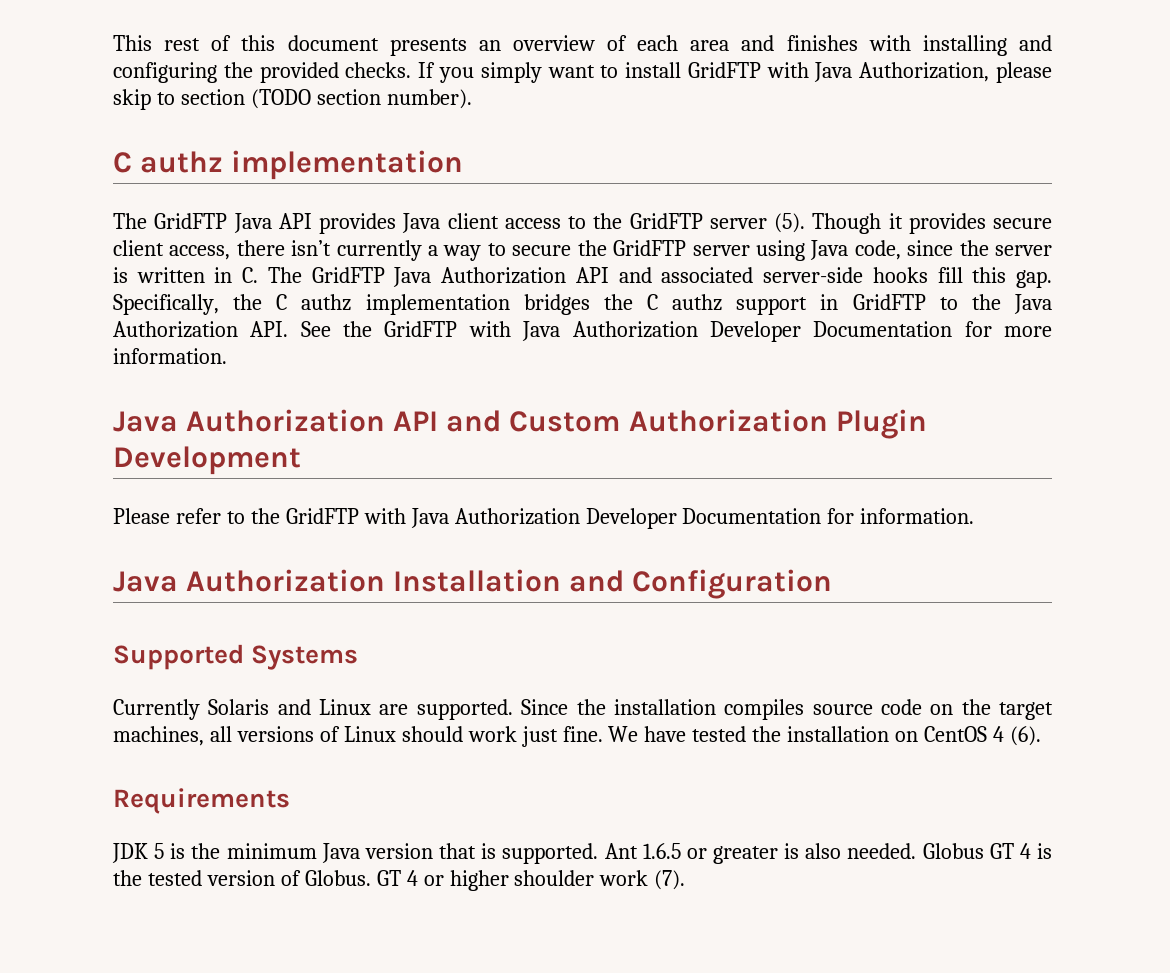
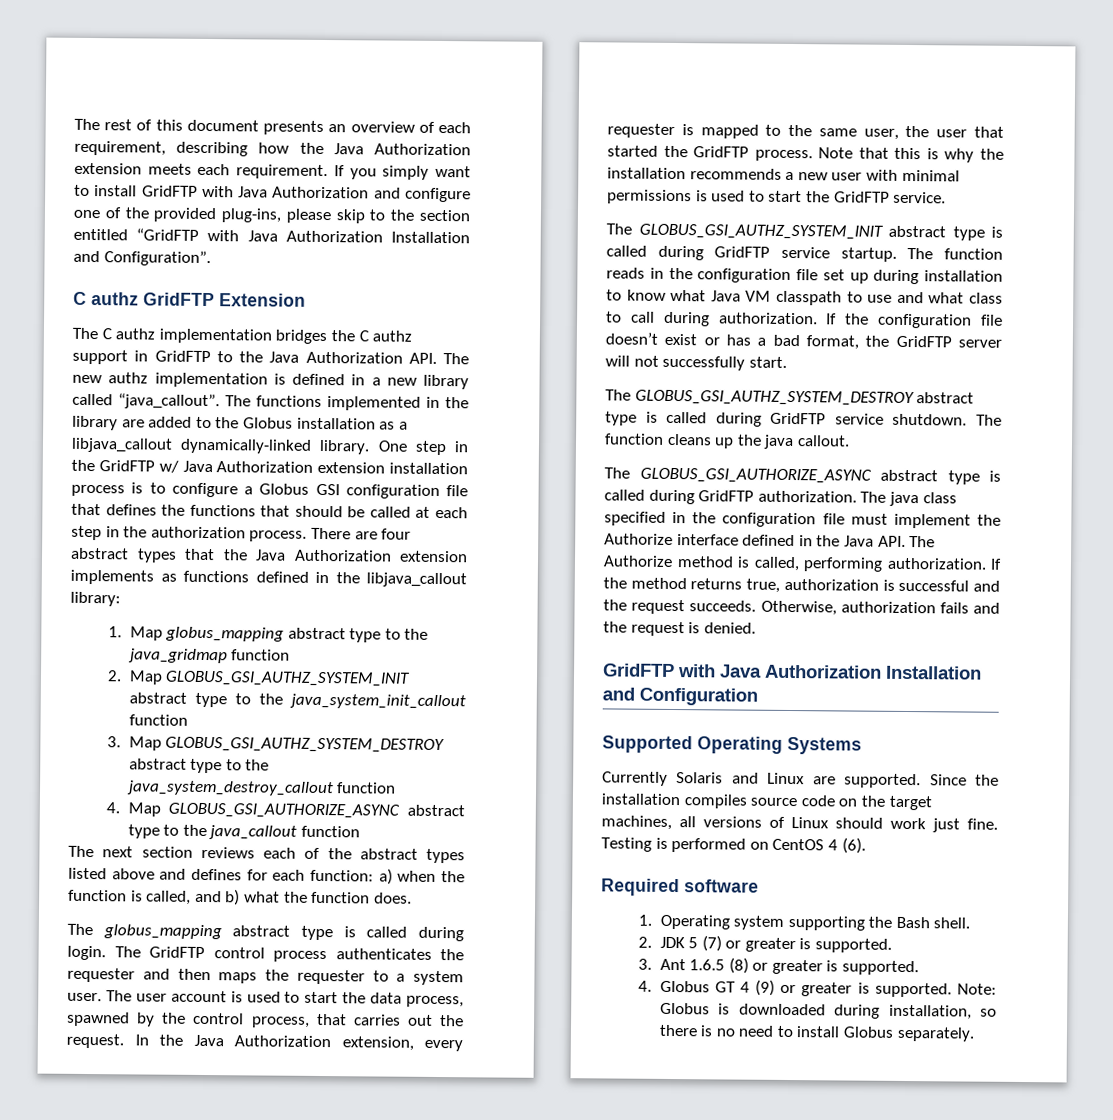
[113,35,152,51] This -> [74,118,100,131] The
[690,35,1052,56] [113,62,412,83] area and finishes with installing and configuring the provided checks. -> [74,140,471,157] [74,162,329,180] requirement, describing how the Java Authorization extension meets each requirement.
[859,62,1053,83] [113,89,472,110] [113,150,464,180] [113,213,1052,234] [113,240,1052,261] [113,267,1052,288] [113,294,263,315] Authorization, please skip to section (TODO section number). // C authz implementation // The GridFTP Java API provides Java client access to the GridFTP server (5). Though it provides secure client access, there isn’t currently a way to secure the GridFTP server using Java code, since the server is written in C. The GridFTP Java Authorization API and associated server-side hooks fill this gap. Specifically, the -> [272,186,471,203] [73,207,470,224] [73,228,470,244] [73,250,211,267] [73,291,306,307] [72,327,98,340] Authorization and configure one of the provided plug-ins, please skip to the section entitled “GridFTP with Java Authorization Installation and Configuration”. // C authz GridFTP Extension // The
[300,321,1052,342] [113,348,227,364] [113,409,927,439] [113,446,301,475] [113,508,975,529] See the GridFTP with Java Authorization Developer Documentation for more information. // Java Authorization API and Custom Authorization Plugin Development // Please refer to the GridFTP with Java Authorization Developer Documentation for information. // -> [443,353,469,365] [72,372,469,390] [72,393,469,411] [72,415,408,431] [71,437,469,456] [71,459,468,475] [71,482,468,499] [71,503,468,519] [71,525,412,542] [70,547,468,563] [70,569,467,588] [70,591,121,607] [108,626,429,643] [127,648,291,664] [107,670,411,687] [128,692,466,710] [128,714,188,726] [107,736,446,754] [128,758,270,774] [125,780,397,797] [106,802,465,819] [127,824,360,840] [68,845,465,864] [68,867,466,885] [68,889,412,906] [67,923,465,942] [67,945,464,963] [67,967,464,986] [67,990,464,1008] [66,1011,464,1028] [66,1033,463,1052] [607,123,1004,140] [607,145,1004,163] [607,167,960,182] [607,189,947,205] [606,223,1003,241] [606,245,1003,262] [606,267,1003,285] [606,289,1003,306] [606,311,1003,329] [605,332,1002,350] [605,355,787,371] [605,389,975,407] [605,411,1002,427] [604,433,850,450] [604,467,1001,485] [604,489,957,507] [604,511,1001,529] [604,533,936,548] [603,555,1002,572] [603,577,1000,593] [603,599,1000,616] [603,621,756,637] [603,663,716,678] The new authz implementation is defined in a new library called “java_callout”. The functions implemented in the library are added to the Globus installation as a libjava_callout dynamically-linked library. One step in the GridFTP w/ Java Authorization extension installation process is to configure a Globus GSI configuration file that defines the functions that should be called at each step in the authorization process. There are four abstract types that the Java Authorization extension implements as functions defined in the libjava_callout library: // 1. Map globus_mapping abstract type to the java_gridmap function // 2. Map GLOBUS_GSI_AUTHZ_SYSTEM_INIT abstract type to the java_system_init_callout function // 3. Map GLOBUS_GSI_AUTHZ_SYSTEM_DESTROY abstract type to the java_system_destroy_callout function // 4. Map GLOBUS_GSI_AUTHORIZE_ASYNC abstract type to the java_callout function // The next section reviews each of the abstract types listed above and defines for each function: a) when the function is called, and b) what the function does. // The globus_mapping abstract type is called during login. The GridFTP control process authenticates the requester and then maps the requester to a system user. The user account is used to start the data process, spawned by the control process, that carries out the request. In the Java Authorization extension, every requester is mapped to the same user, the user that started the GridFTP process. Note that this is why the installation recommends a new user with minimal permissions is used to start the GridFTP service. // The GLOBUS_GSI_AUTHZ_SYSTEM_INIT abstract type is called during GridFTP service startup. The function reads in the configuration file set up during installation to know what Java VM classpath to use and what class to call during authorization. If the configuration file doesn’t exist or has a bad format, the GridFTP server will not successfully start. // The GLOBUS_GSI_AUTHZ_SYSTEM_DESTROY abstract type is called during GridFTP service shutdown. The function cleans up the java callout. // The GLOBUS_GSI_AUTHORIZE_ASYNC abstract type is called during GridFTP authorization. The java class specified in the configuration file must implement the Authorize interface defined in the Java API. The Authorize method is called, performing authorization. If the method returns true, authorization is successful and the request succeeds. Otherwise, authorization fails and the request is denied. // GridFTP with
(244, 657) none -> [697,736,783,754] Operating
[608,726,890,742] We have tested the installation -> [601,837,747,853] Testing is performed
[113,788,290,814] [112,843,1052,864] [113,870,686,891] Requirements // JDK 5 is the minimum Java version that is supported. Ant 1.6.5 or greater is also needed. Globus GT 4 is the tested version of Globus. GT 4 or higher shoulder work (7). -> [601,878,759,897] [638,914,971,931] [638,935,893,953] [638,957,920,976] [638,979,997,998] [659,1002,997,1020] [658,1024,975,1042] Required software // 1. Operating system supporting the Bash shell. // 2. JDK 5 (7) or greater is supported. // 3. Ant 1.6.5 (8) or greater is supported. // 4. Globus GT 4 (9) or greater is supported. Note: Globus is downloaded during installation, so there is no need to install Globus separately.

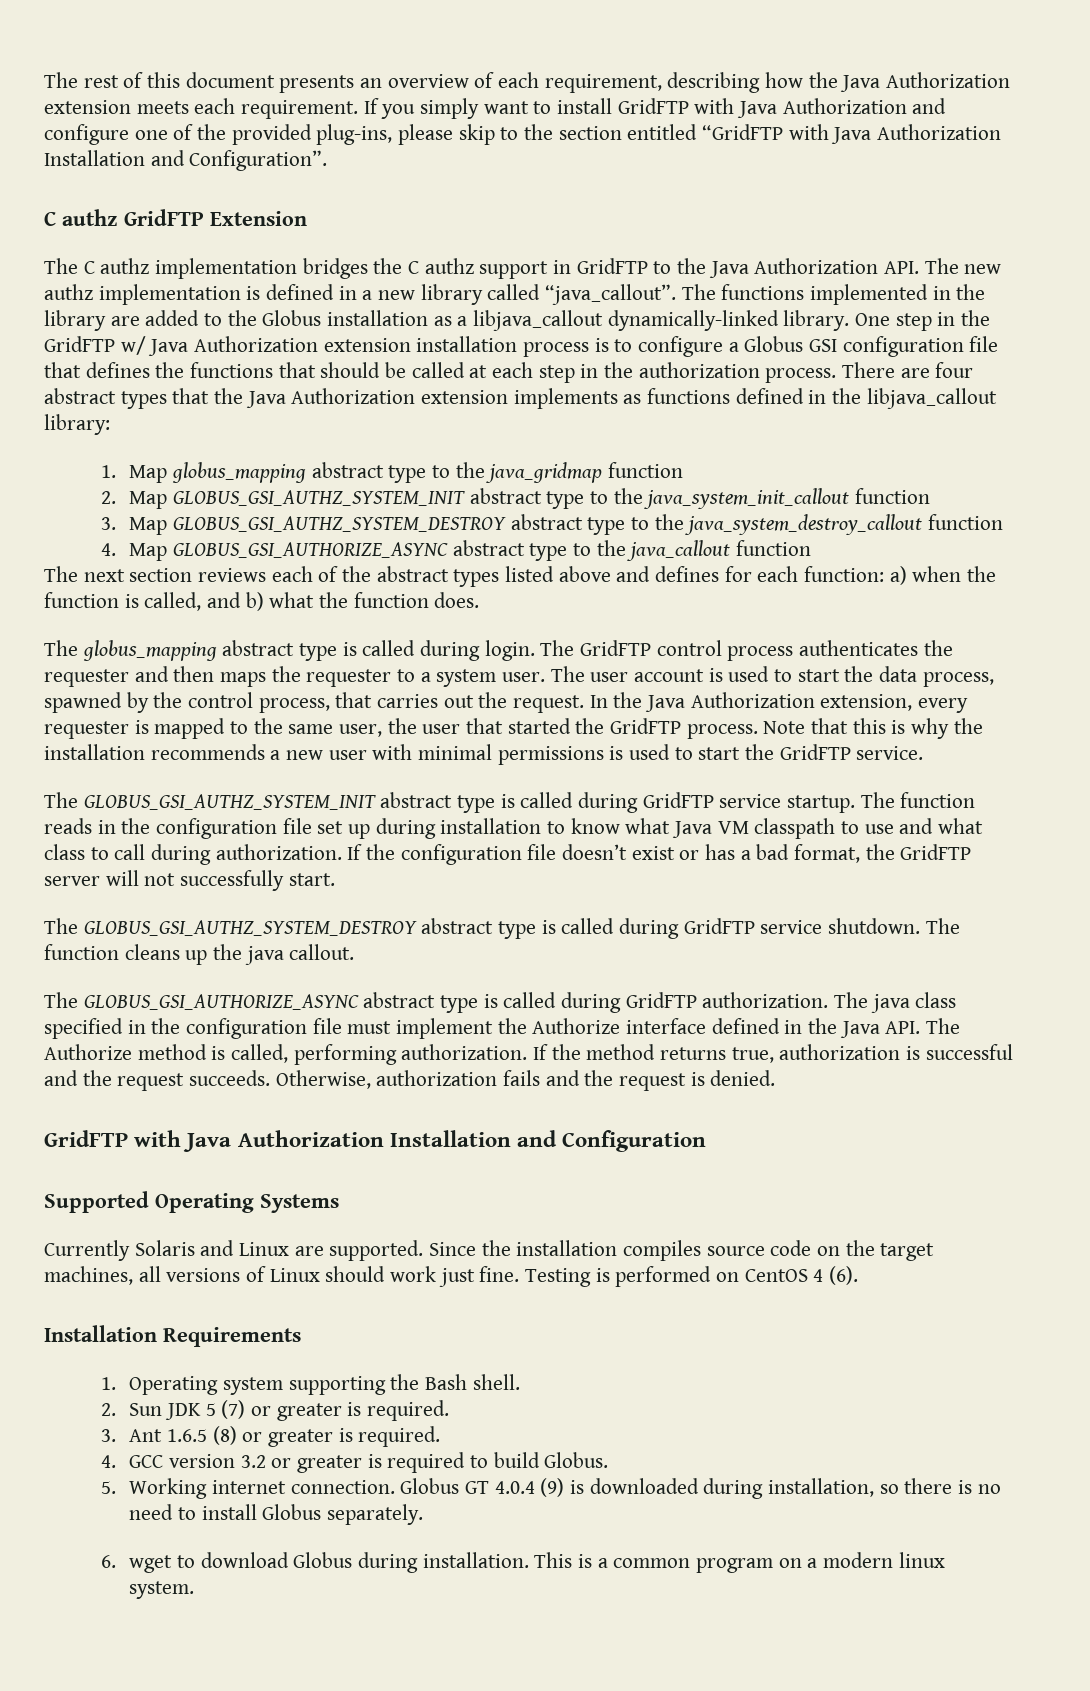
[601,878,759,897] Required software -> [44,1325,301,1347] Installation Requirements
(653, 942) none -> [129,1403,163,1416] Sun
[815,938,893,953] supported. -> [367,1400,450,1421] required.
[842,960,920,976] [638,979,997,998] [659,1002,710,1015] supported. // 4. Globus GT 4 (9) or greater is supported. Note: Globus -> [358,1426,441,1447] [100,1452,609,1473] [100,1478,565,1499] required. // 4. GCC version 3.2 or greater is required to build Globus. // 5. Working internet connection. Globus GT 4.0.4 (9)
(975, 1034) none -> [100,1552,945,1573] [129,1581,195,1599] // 6. wget to download Globus during installation. This is a common program on a modern linux system.

